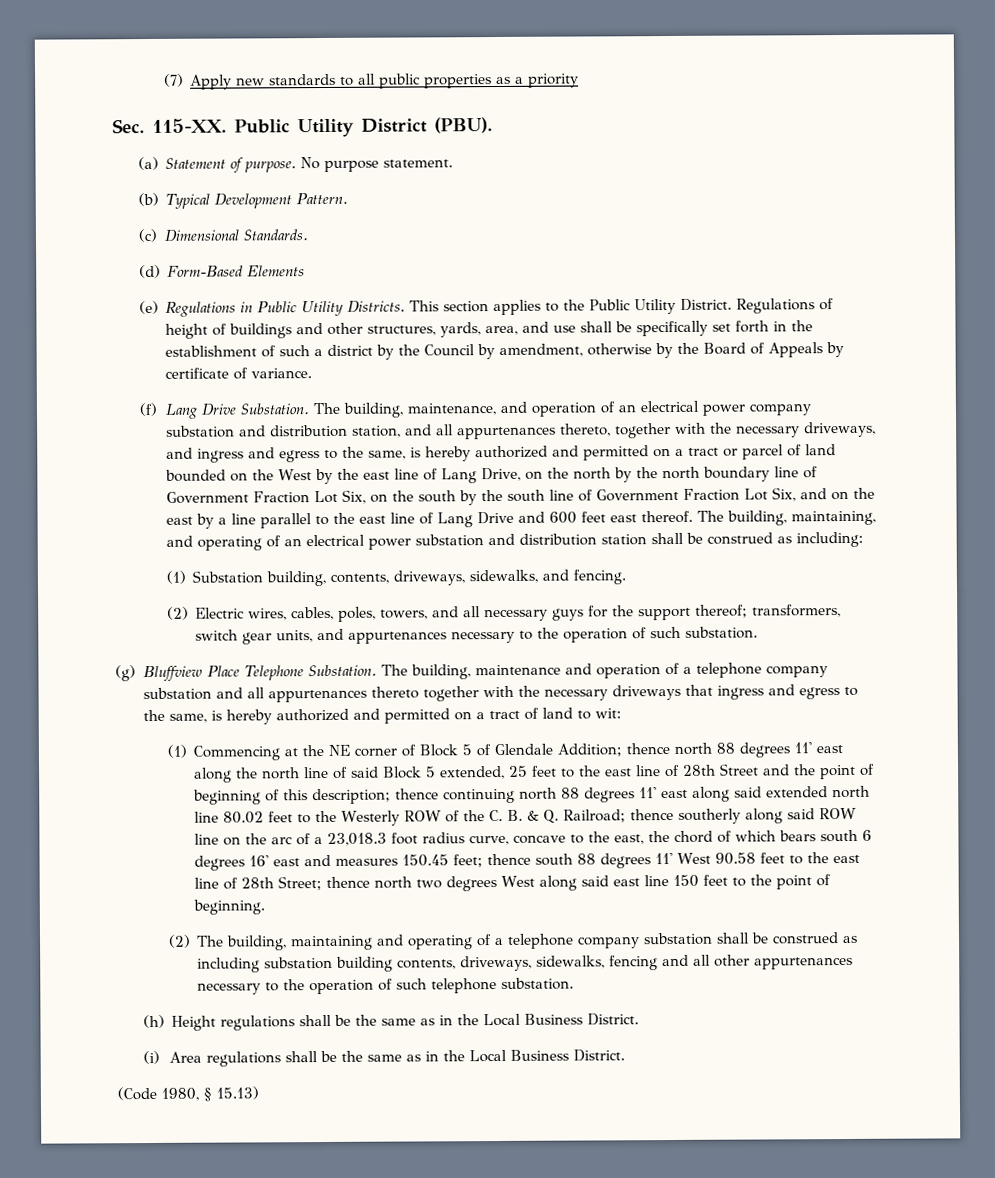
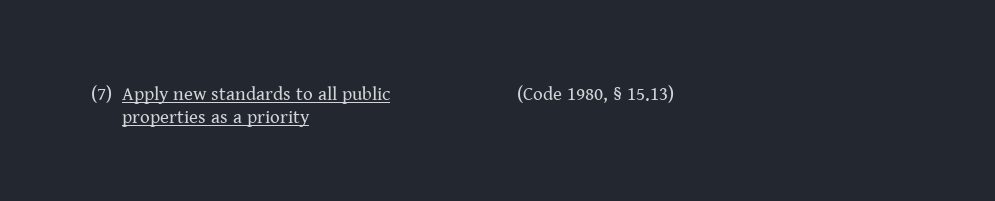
[112,117,493,138] [137,156,454,173] [137,192,349,209] [137,228,308,243] [138,264,306,279] [138,298,835,317] [165,320,814,339] [165,341,845,360] [165,367,313,380] [138,400,812,419] [165,421,876,440] [165,444,836,463] [164,466,818,485] [165,487,875,506] [165,510,876,529] [165,531,863,551] [165,569,627,587] [166,604,842,622] [195,626,759,645] [115,662,829,682] [142,684,858,703] [142,707,621,725] [166,742,844,761] [194,763,876,783] [193,785,871,805] [194,807,858,826] [194,829,873,846] [194,852,861,871] [194,874,832,892] [193,899,266,915] [167,932,859,951] [197,954,854,973] [197,977,575,995] [142,1013,640,1031] [142,1049,625,1067] // Sec. 115-XX. Public Utility District (PBU). // (a) Statement of purpose. No purpose statement. // (b) Typical Development Pattern. // (c) Dimensional Standards. // (d) Form-Based Elements // (e) Regulations in Public Utility Districts. This section applies to the Public Utility District. Regulations of height of buildings and other structures, yards, area, and use shall be specifically set forth in the establishment of such a district by the Council by amendment, otherwise by the Board of Appeals by certificate of variance. // (f) Lang Drive Substation. The building, maintenance, and operation of an electrical power company substation and distribution station, and all appurtenances thereto, together with the necessary driveways, and ingress and egress to the same, is hereby authorized and permitted on a tract or parcel of land bounded on the West by the east line of Lang Drive, on the north by the north boundary line of Government Fraction Lot Six, on the south by the south line of Government Fraction Lot Six, and on the east by a line parallel to the east line of Lang Drive and 600 feet east thereof. The building, maintaining, and operating of an electrical power substation and distribution station shall be construed as including: // (1) Substation building, contents, driveways, sidewalks, and fencing. // (2) Electric wires, cables, poles, towers, and all necessary guys for the support thereof; transformers, switch gear units, and appurtenances necessary to the operation of such substation. // (g) Bluffview Place Telephone Substation. The building, maintenance and operation of a telephone company substation and all appurtenances thereto together with the necessary driveways that ingress and egress to the same, is hereby authorized and permitted on a tract of land to wit: // (1) Commencing at the NE corner of Block 5 of Glendale Addition; thence north 88 degrees 11' east along the north line of said Block 5 extended, 25 feet to the east line of 28th Street and the point of beginning of this description; thence continuing north 88 degrees 11' east along said extended north line 80.02 feet to the Westerly ROW of the C. B. & Q. Railroad; thence southerly along said ROW line on the arc of a 23,018.3 foot radius curve, concave to the east, the chord of which bears south 6 degrees 16' east and measures 150.45 feet; thence south 88 degrees 11' West 90.58 feet to the east line of 28th Street; thence north two degrees West along said east line 150 feet to the point of beginning. // (2) The building, maintaining and operating of a telephone company substation shall be construed as including substation building contents, driveways, sidewalks, fencing and all other appurtenances necessary to the operation of such telephone substation. // (h) Height regulations shall be the same as in the Local Business District. // (i) Area regulations shall be the same as in the Local Business District. -> (311, 119) none

